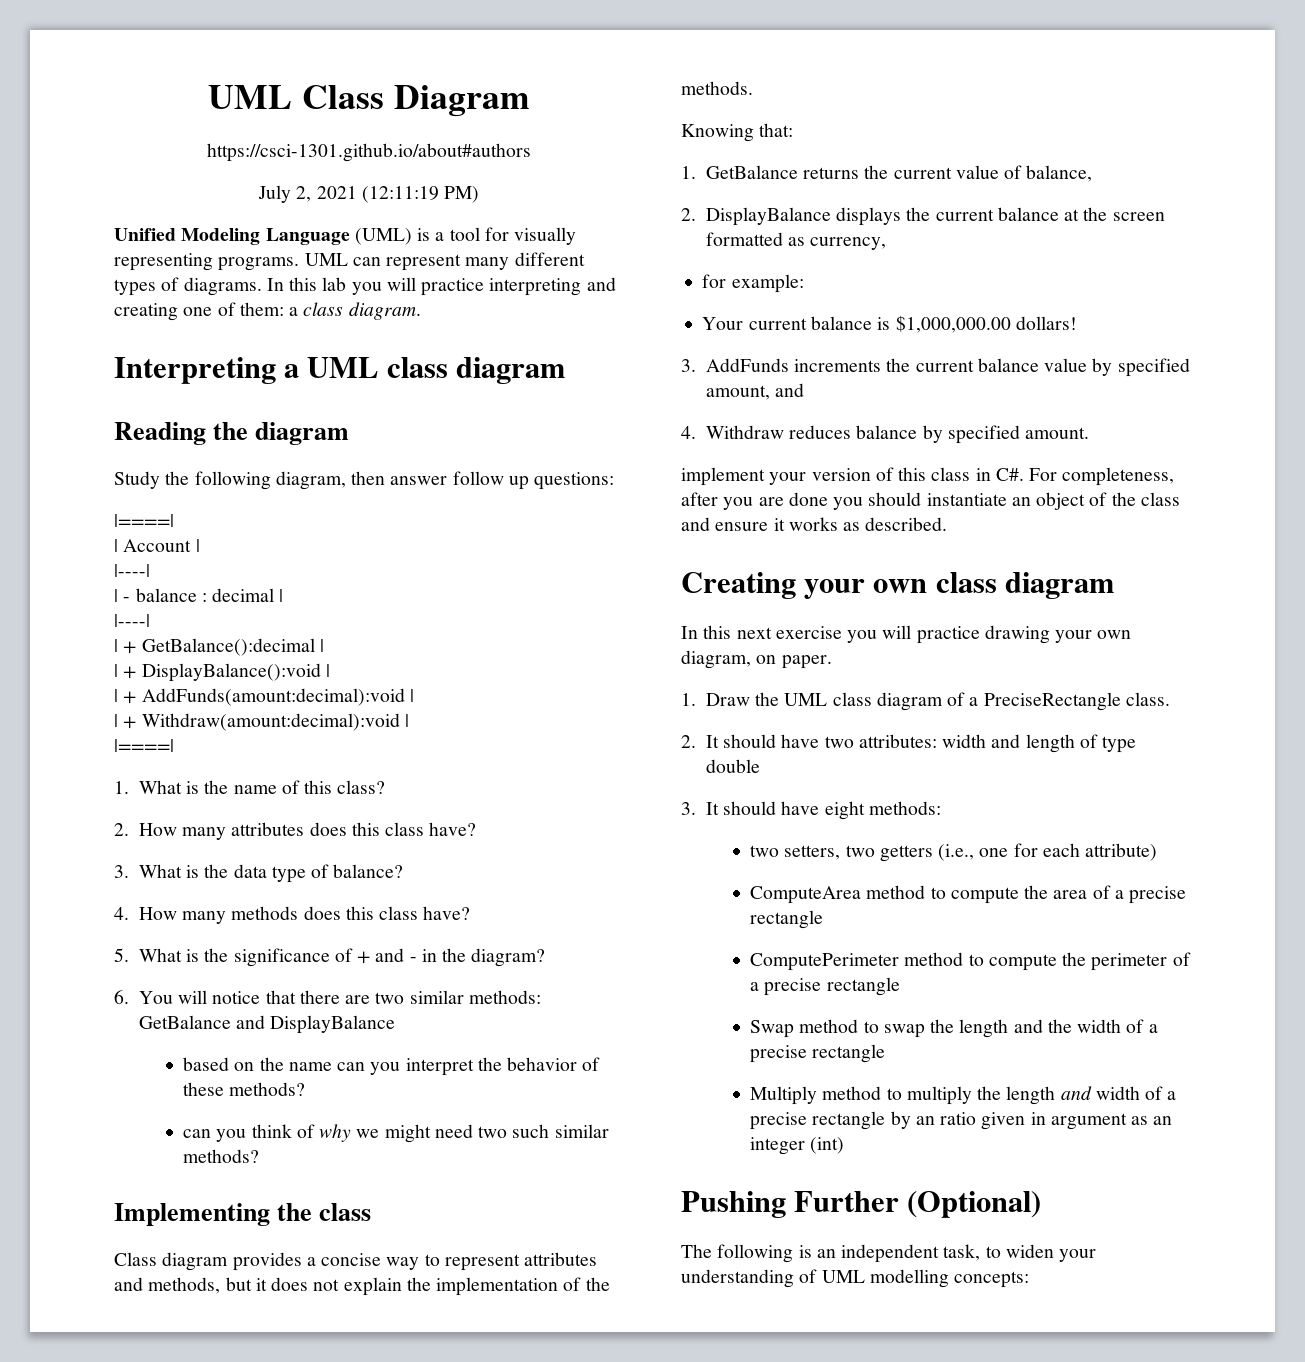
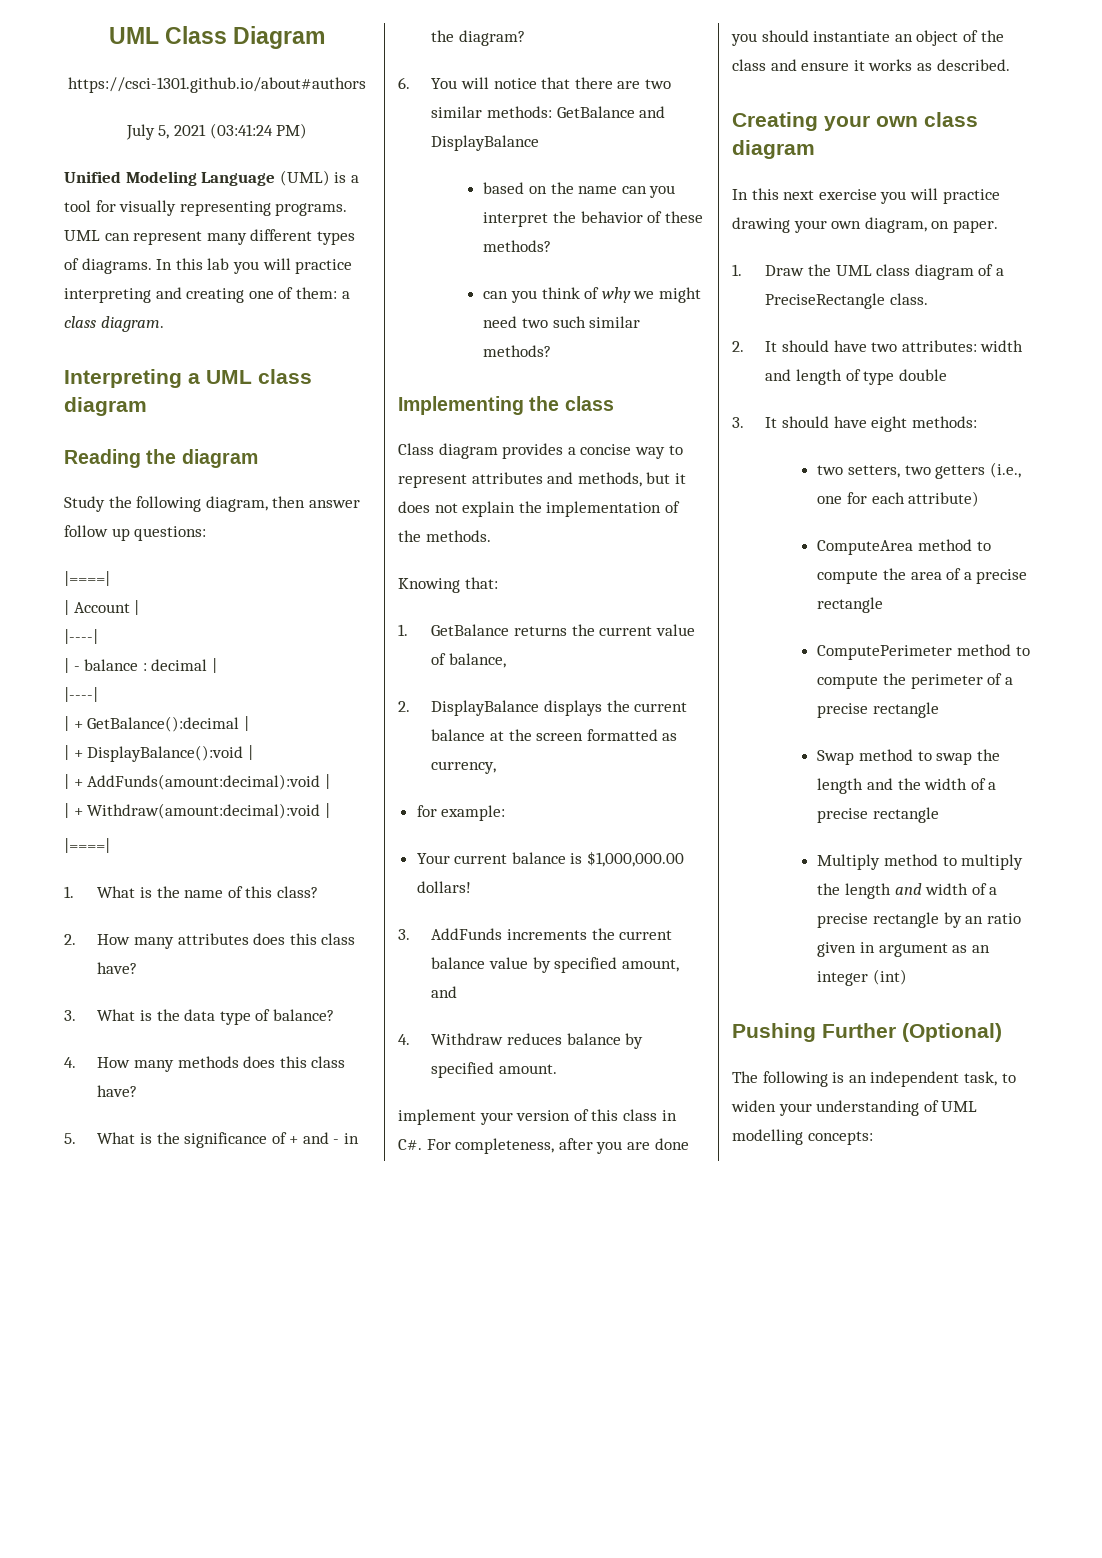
[296,186,439,203] 2, 2021 (12:11:19 -> [158,123,273,139] 5, 2021 (03:41:24

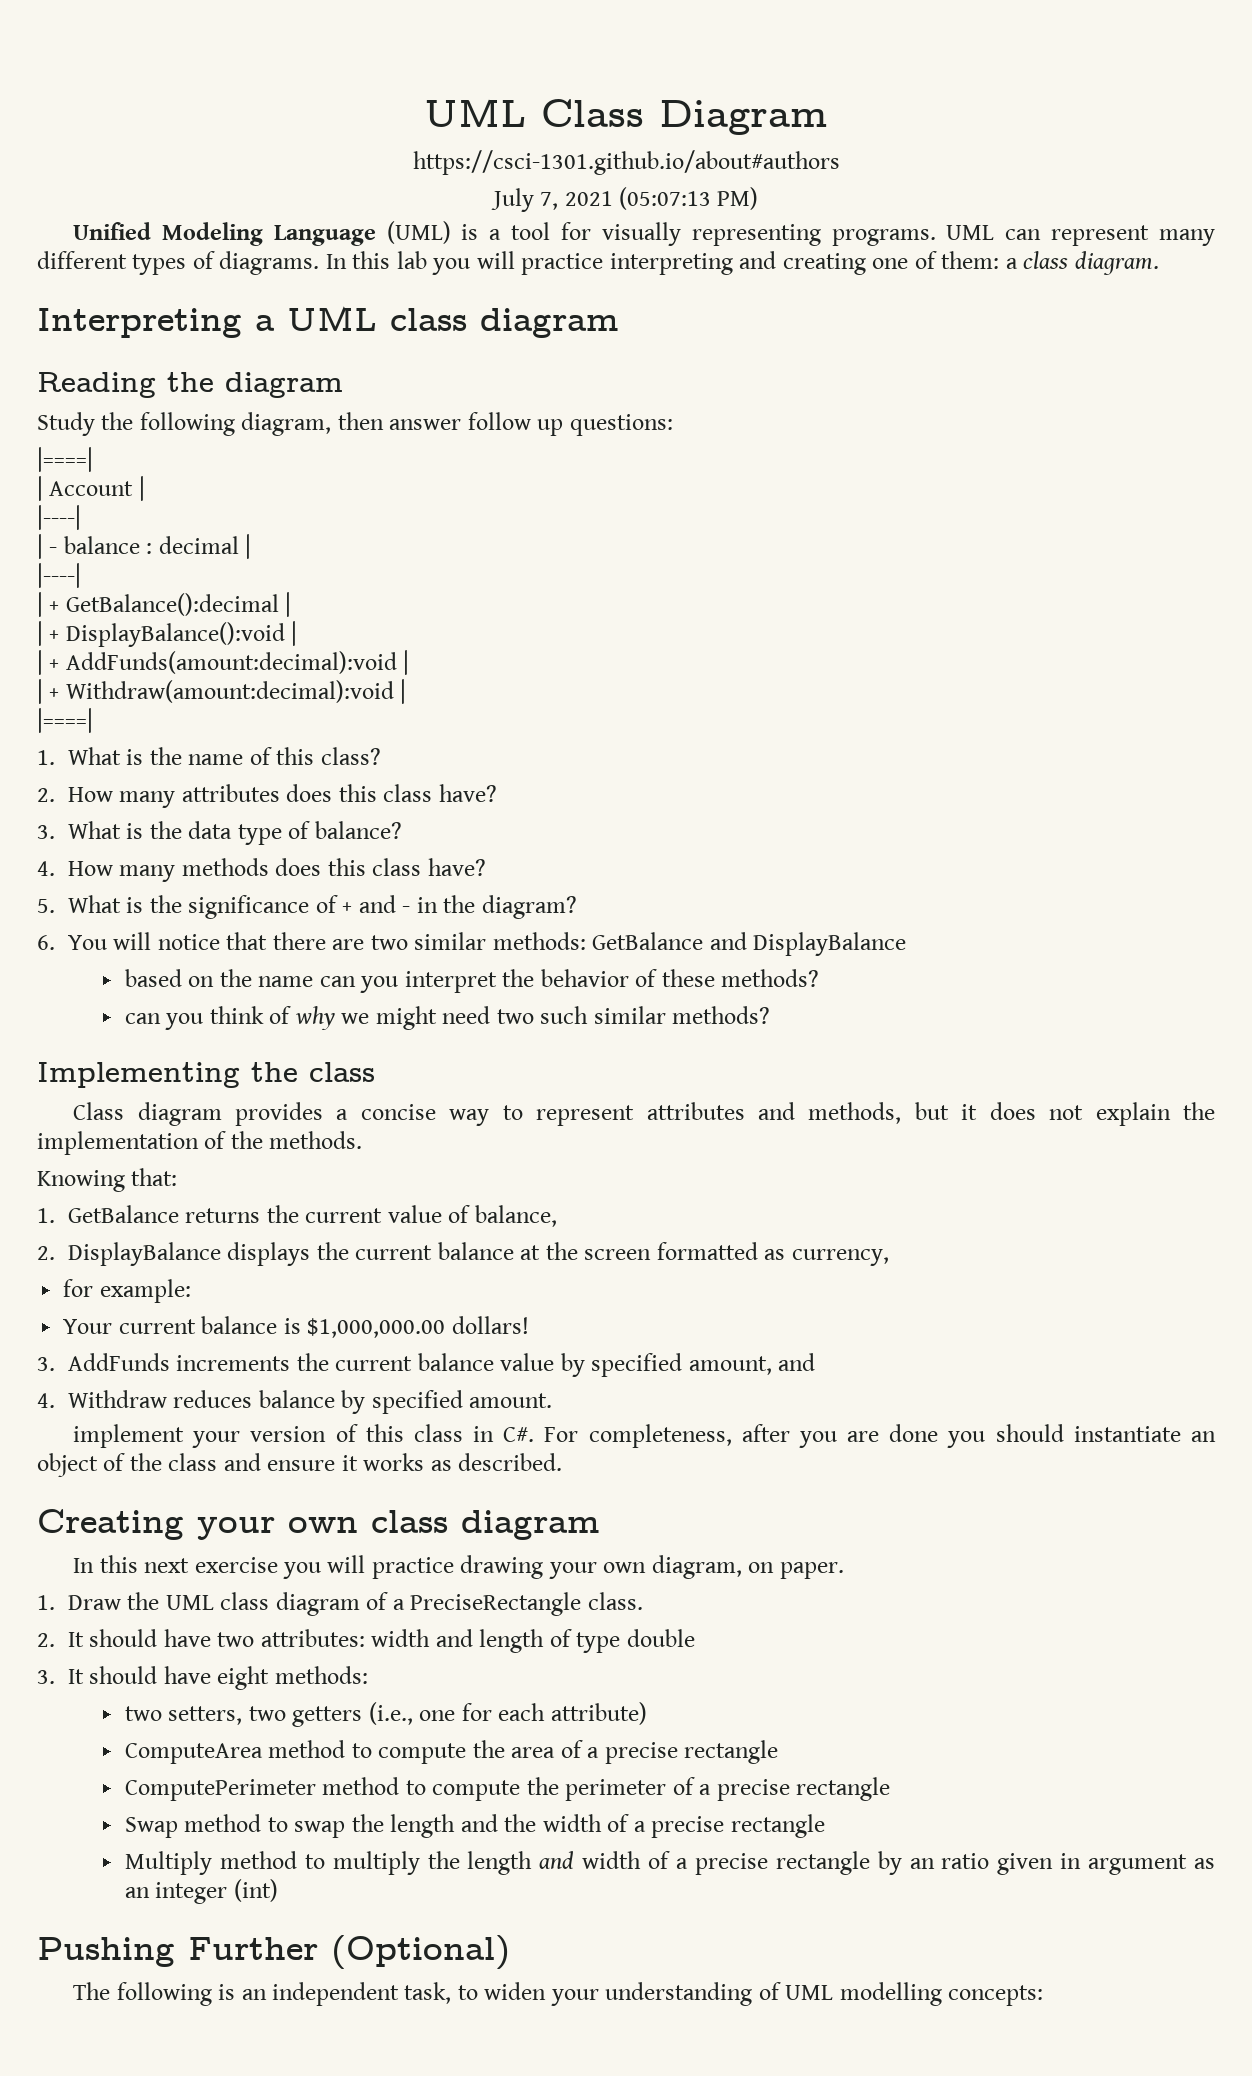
[158,123,273,139] 5, 2021 (03:41:24 -> [540,187,711,210] 7, 2021 (05:07:13

